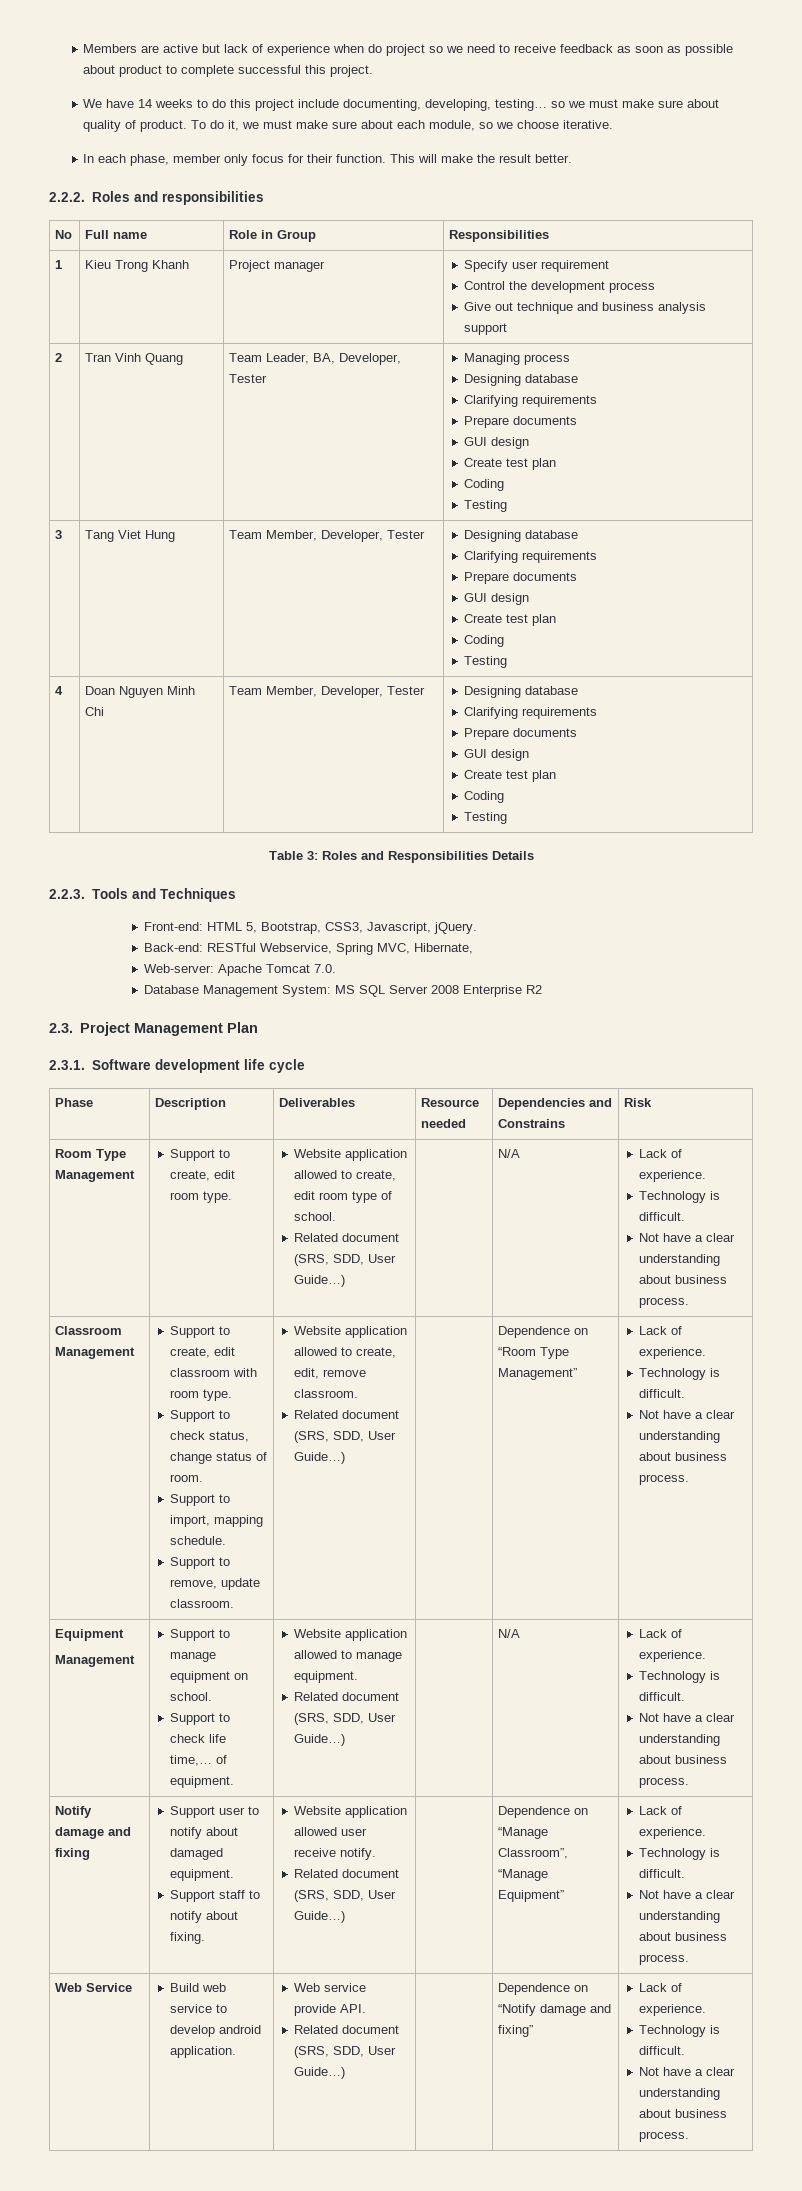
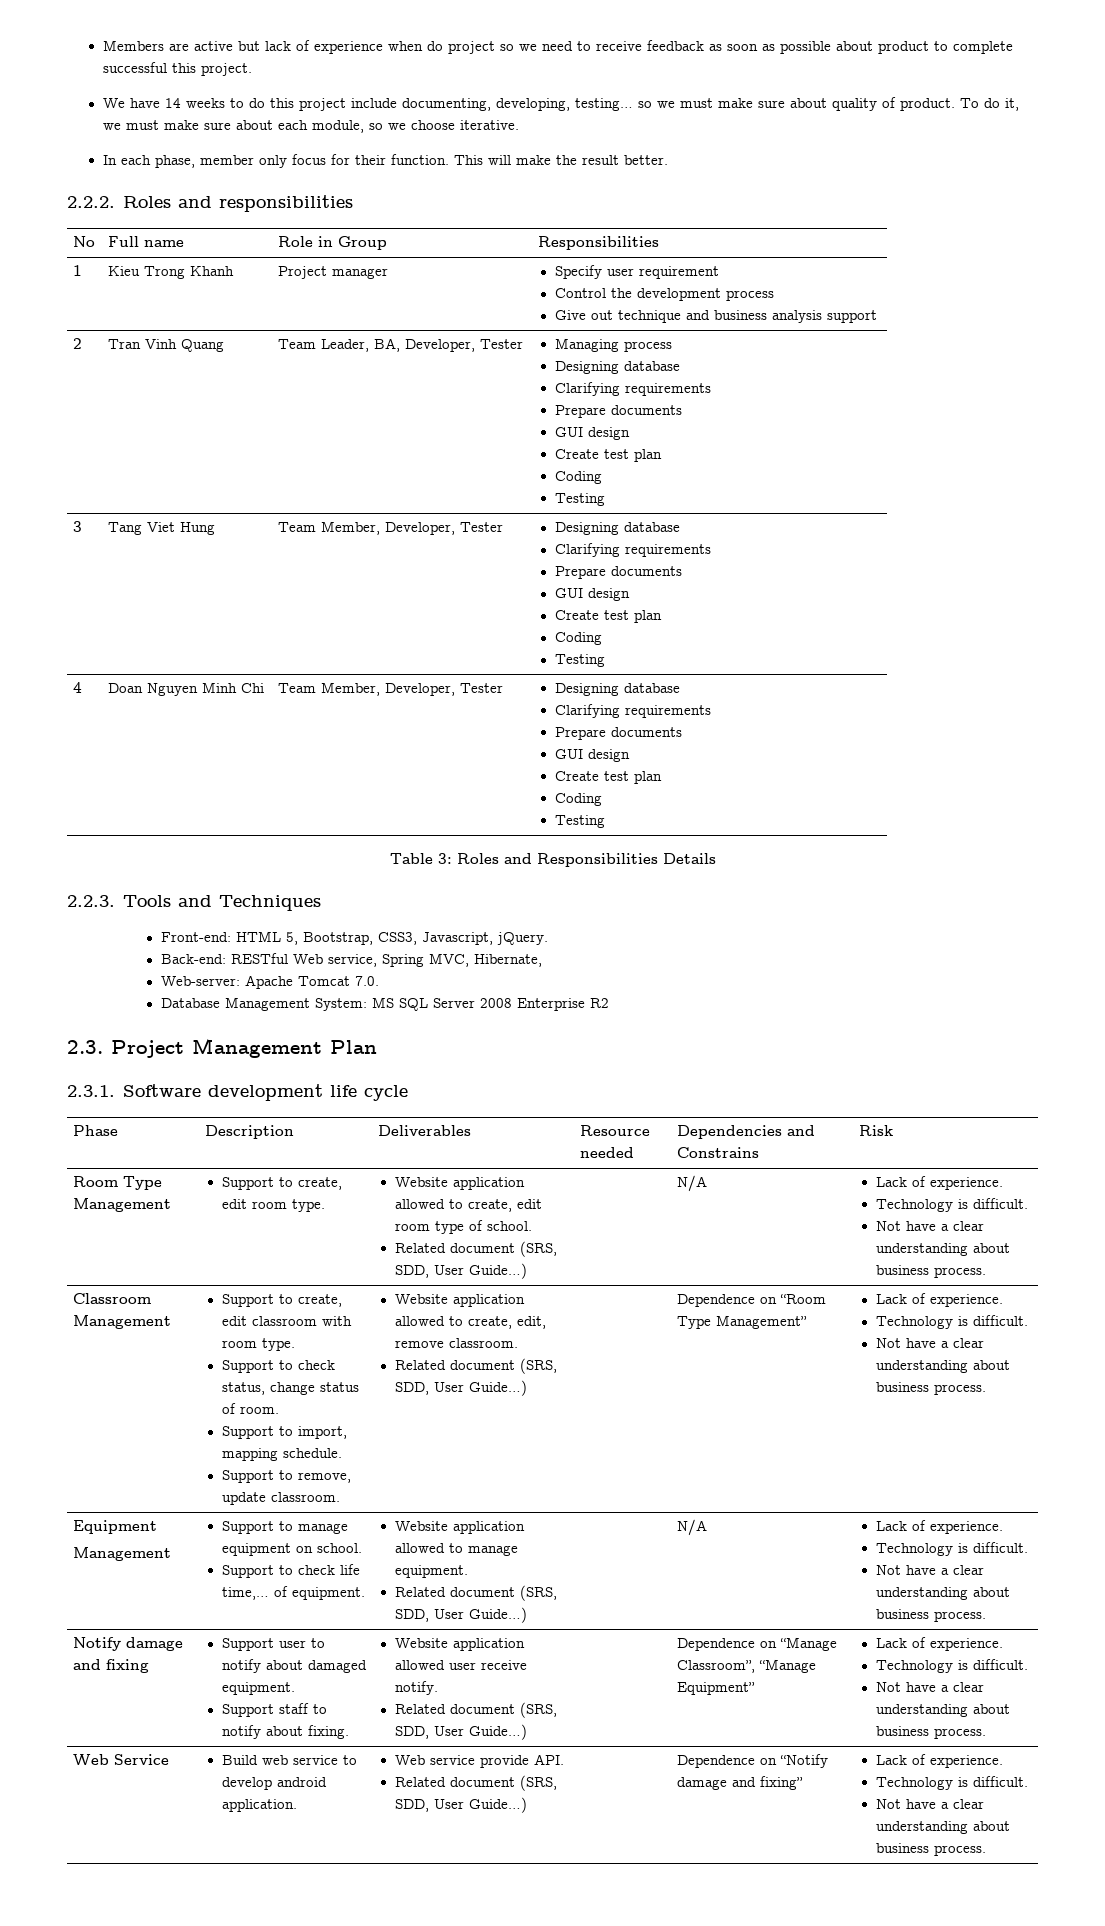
[259,943,332,954] Webservice, -> [292,954,377,967] Web service,

